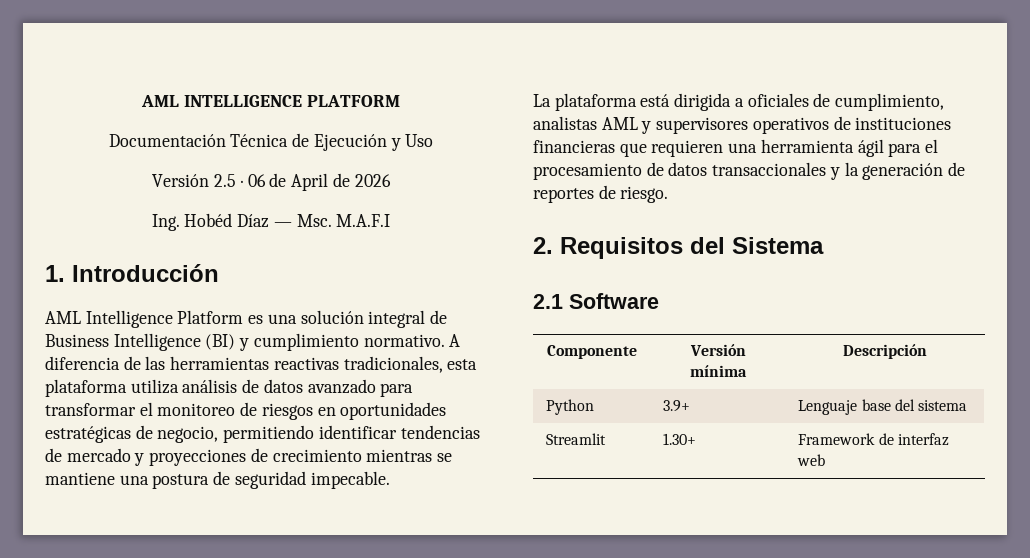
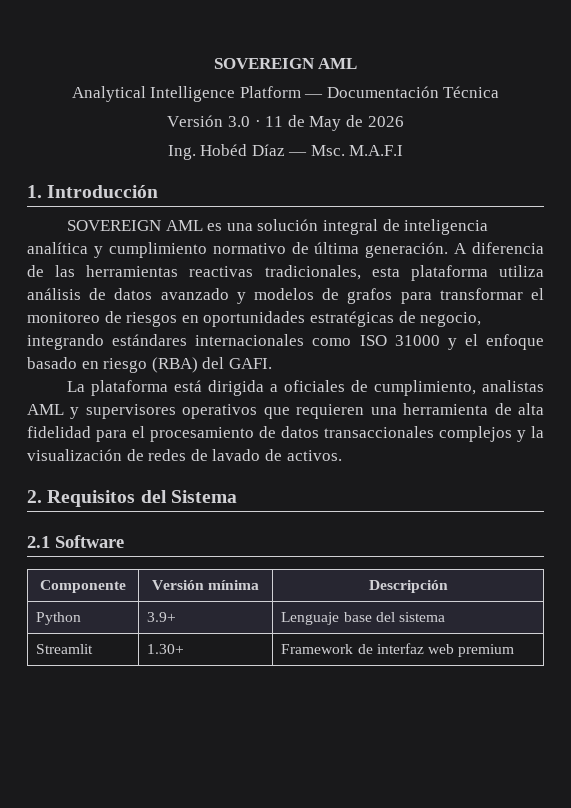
[141,95,400,107] [108,133,434,151] [152,173,329,191] AML INTELLIGENCE PLATFORM // Documentación Técnica de Ejecución y Uso // Versión 2.5 · 06 de April -> [213,58,358,69] [71,86,500,102] [167,115,342,131] SOVEREIGN AML // Analytical Intelligence Platform — Documentación Técnica // Versión 3.0 · 11 de May
[45,310,244,328] AML Intelligence Platform -> [66,220,203,231] SOVEREIGN AML
[45,333,445,351] Business Intelligence (BI) y cumplimiento normativo. -> [404,219,489,235] [27,242,449,258] inteligencia analítica y cumplimiento normativo de última generación.
(376, 386) none -> [236,288,393,304] y modelos de grafos
[223,425,480,443] [45,448,453,466] [45,471,390,489] permitiendo identificar tendencias de mercado y proyecciones de crecimiento mientras se mantiene una postura de seguridad impecable. -> [27,334,544,350] [27,357,272,373] integrando estándares internacionales como ISO 31000 y el enfoque basado en riesgo (RBA) del GAFI.
[833,116,952,130] [533,140,615,153] de instituciones financieras -> (258, 411) none
[857,139,884,157] ágil -> [494,403,545,415] [27,426,91,438] de alta fidelidad
(827, 169) none -> [439,426,512,442] complejos
[862,162,966,180] [533,185,669,203] generación de reportes de riesgo. -> [27,449,342,461] visualización de redes de lavado de activos.
(826, 460) none -> [458,644,515,657] premium

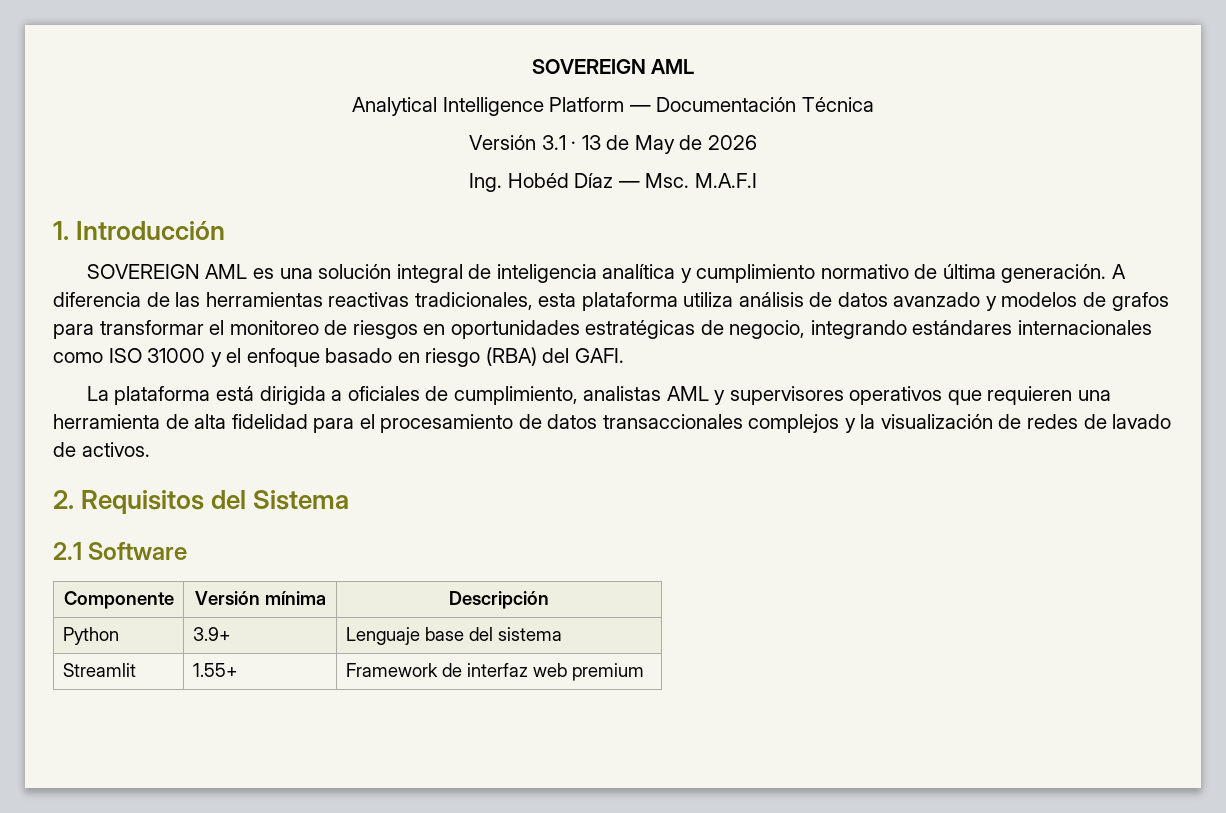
[228,116,284,127] 3.0 · 11 -> [541,135,601,150] 3.1 · 13
[147,644,185,654] 1.30+ -> [192,663,238,677] 1.55+

